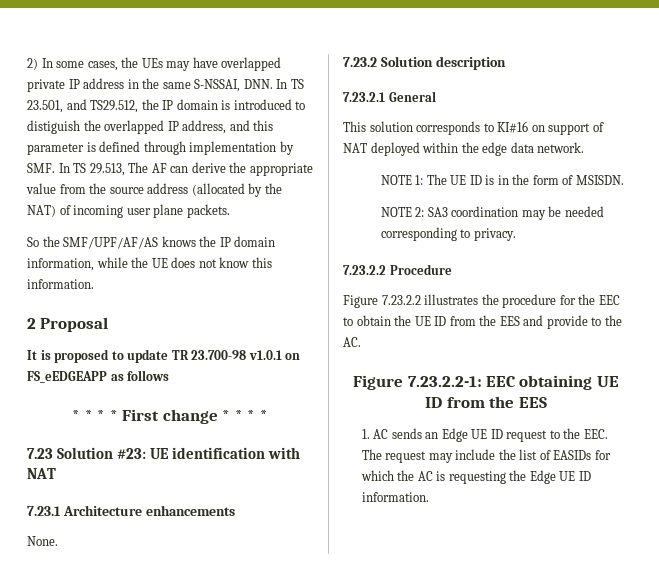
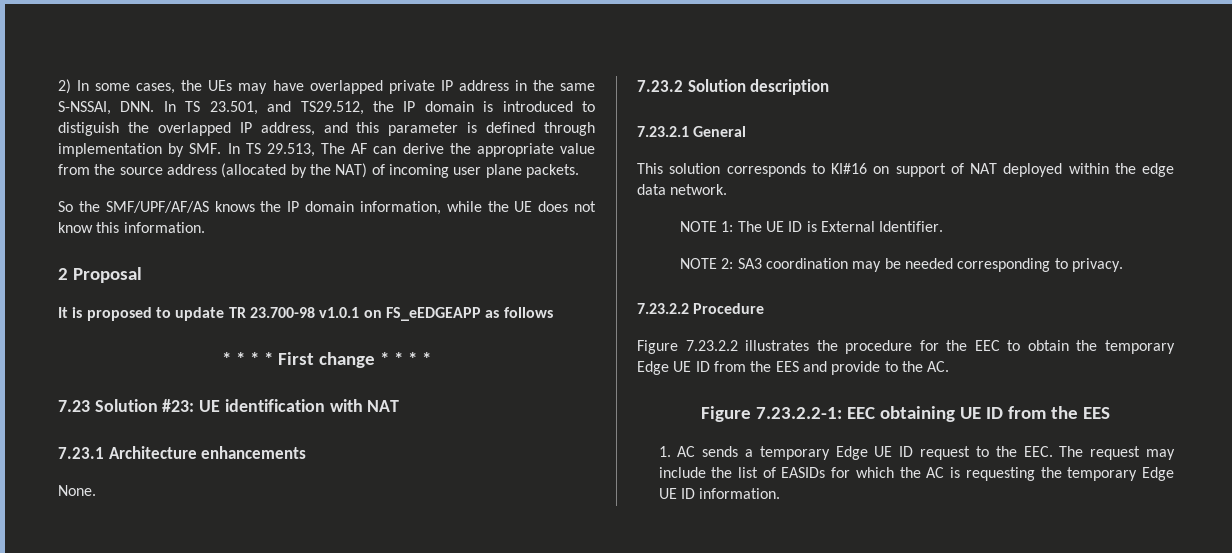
[497,174,624,185] in the form of MSISDN. -> [820,221,944,232] External Identifier.
(412, 320) none -> [1105,340,1175,354] [637,361,669,375] temporary Edge
[425,432,439,439] an -> [744,446,830,460] a temporary
(527, 475) none -> [1067,467,1138,481] temporary

